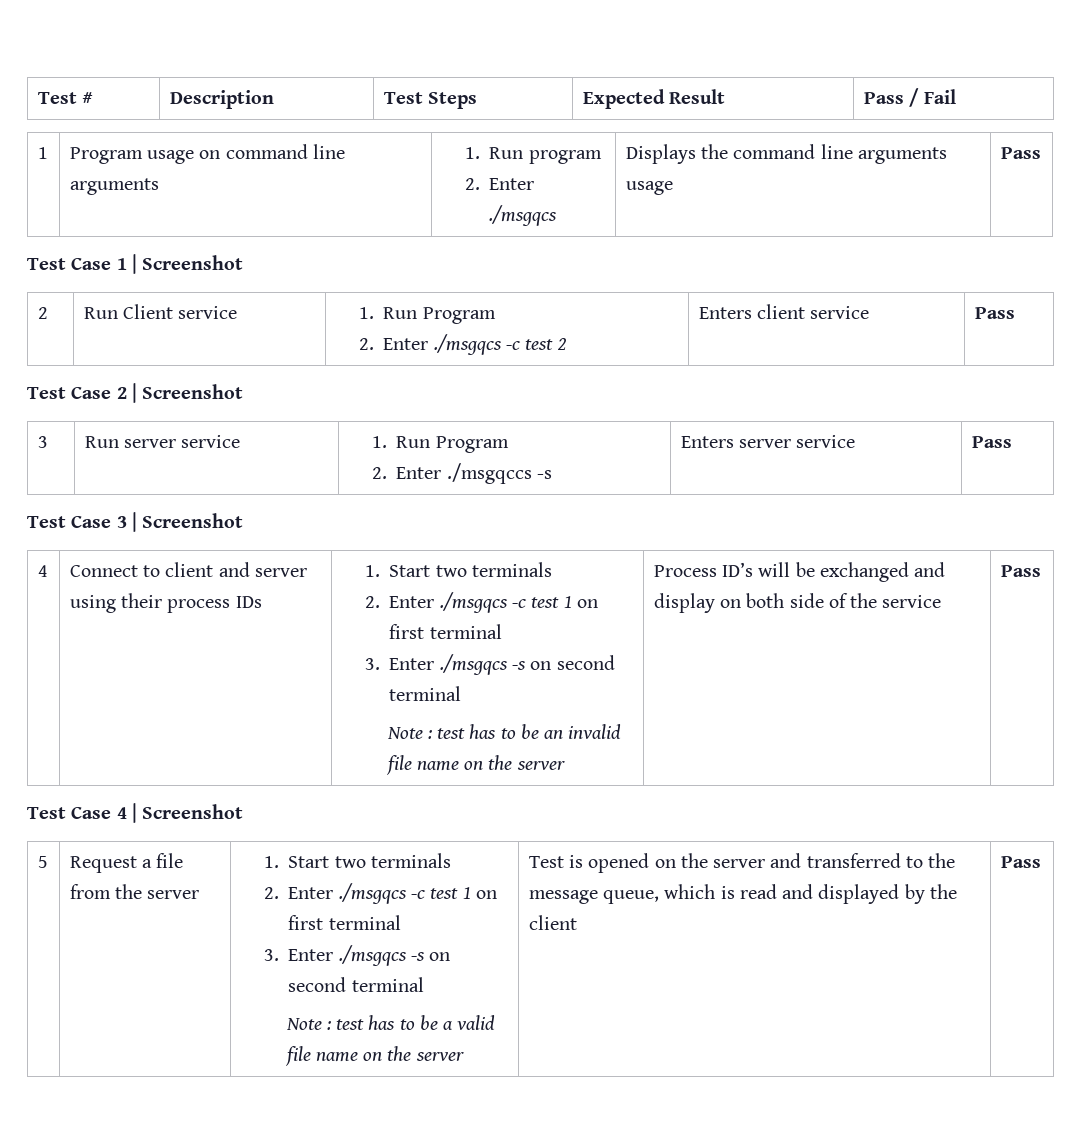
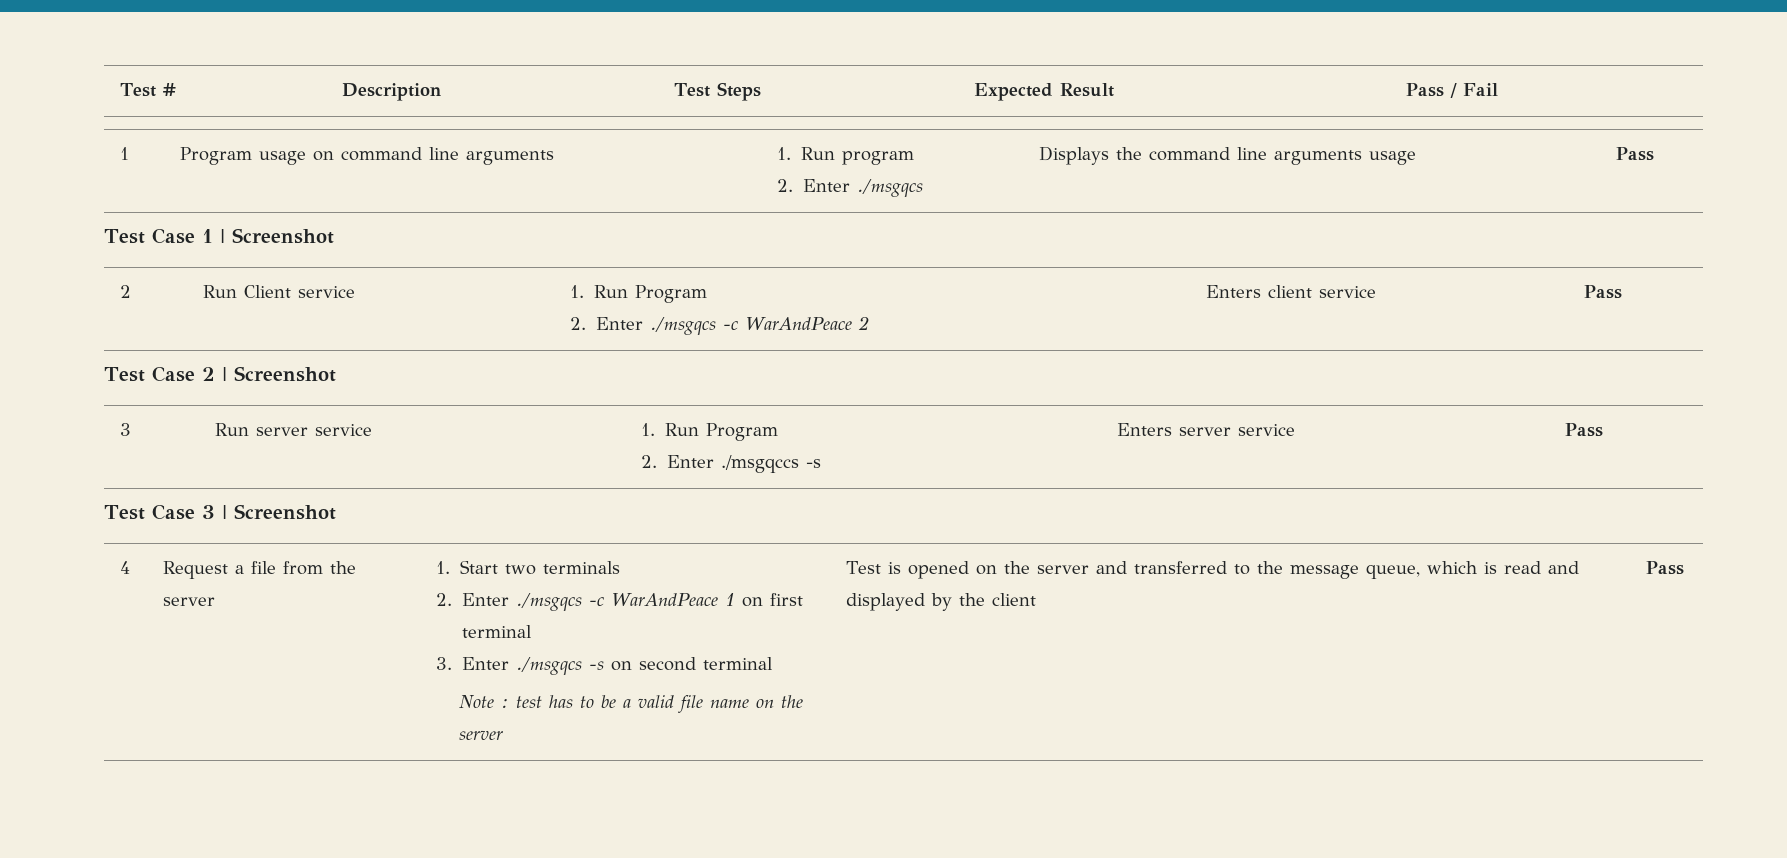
[525,339,554,350] test -> [744,317,852,330] WarAndPeace
[69,562,307,577] [69,593,262,613] [364,562,552,577] [364,592,598,613] [389,624,502,639] [364,654,615,675] [389,686,462,701] [386,724,622,739] [386,755,565,775] [653,562,946,582] [653,593,942,613] [1000,565,1041,577] [27,803,244,823] [37,856,48,868] | Connect to client and server using their process IDs | 1. Start two terminals // 2. Enter ./msgqcs -c test 1 on first terminal // 3. Enter ./msgqcs -s on second terminal // Note : test has to be an invalid file name on the server | Process ID’s will be exchanged and display on both side of the service | Pass // Test Case 4 | Screenshot // 5 -> (131, 567) none
[430,888,459,899] test -> [610,593,718,606] WarAndPeace

